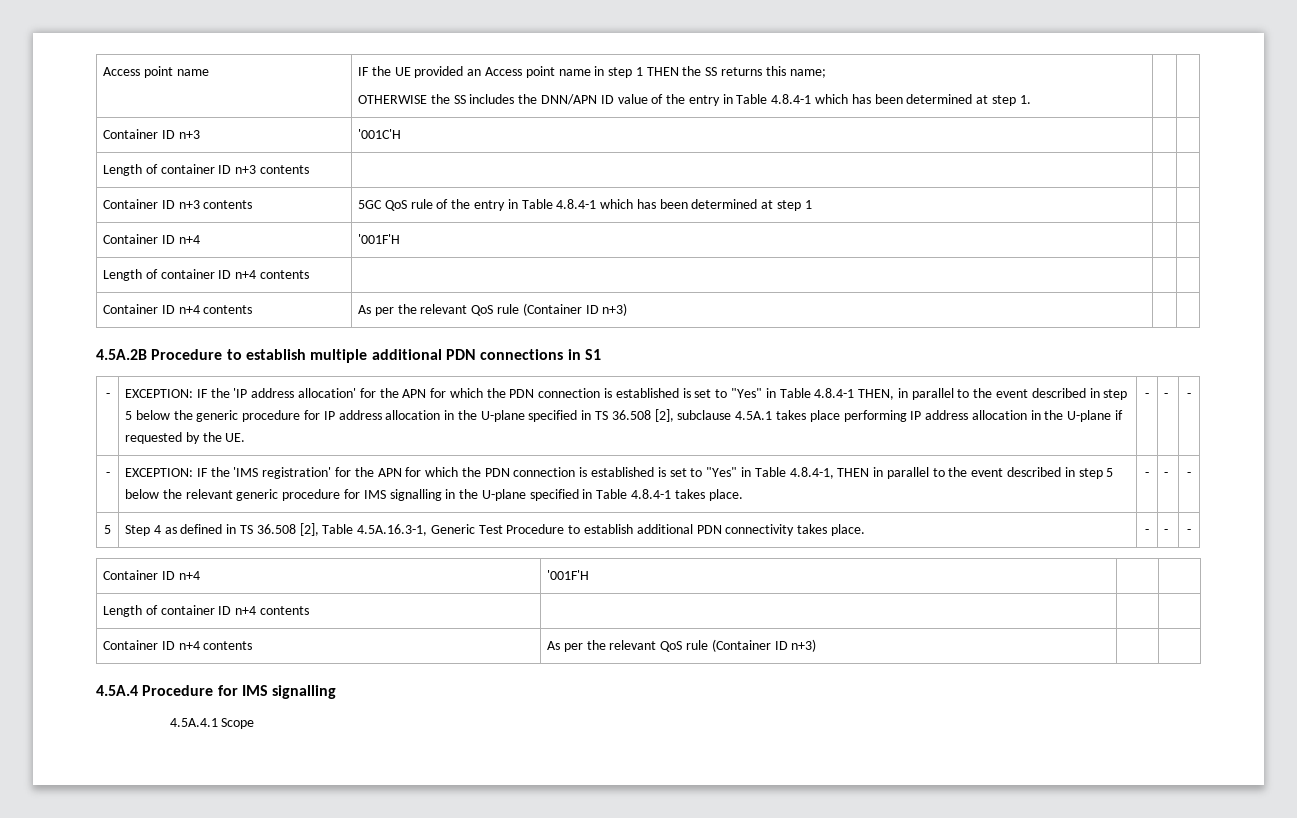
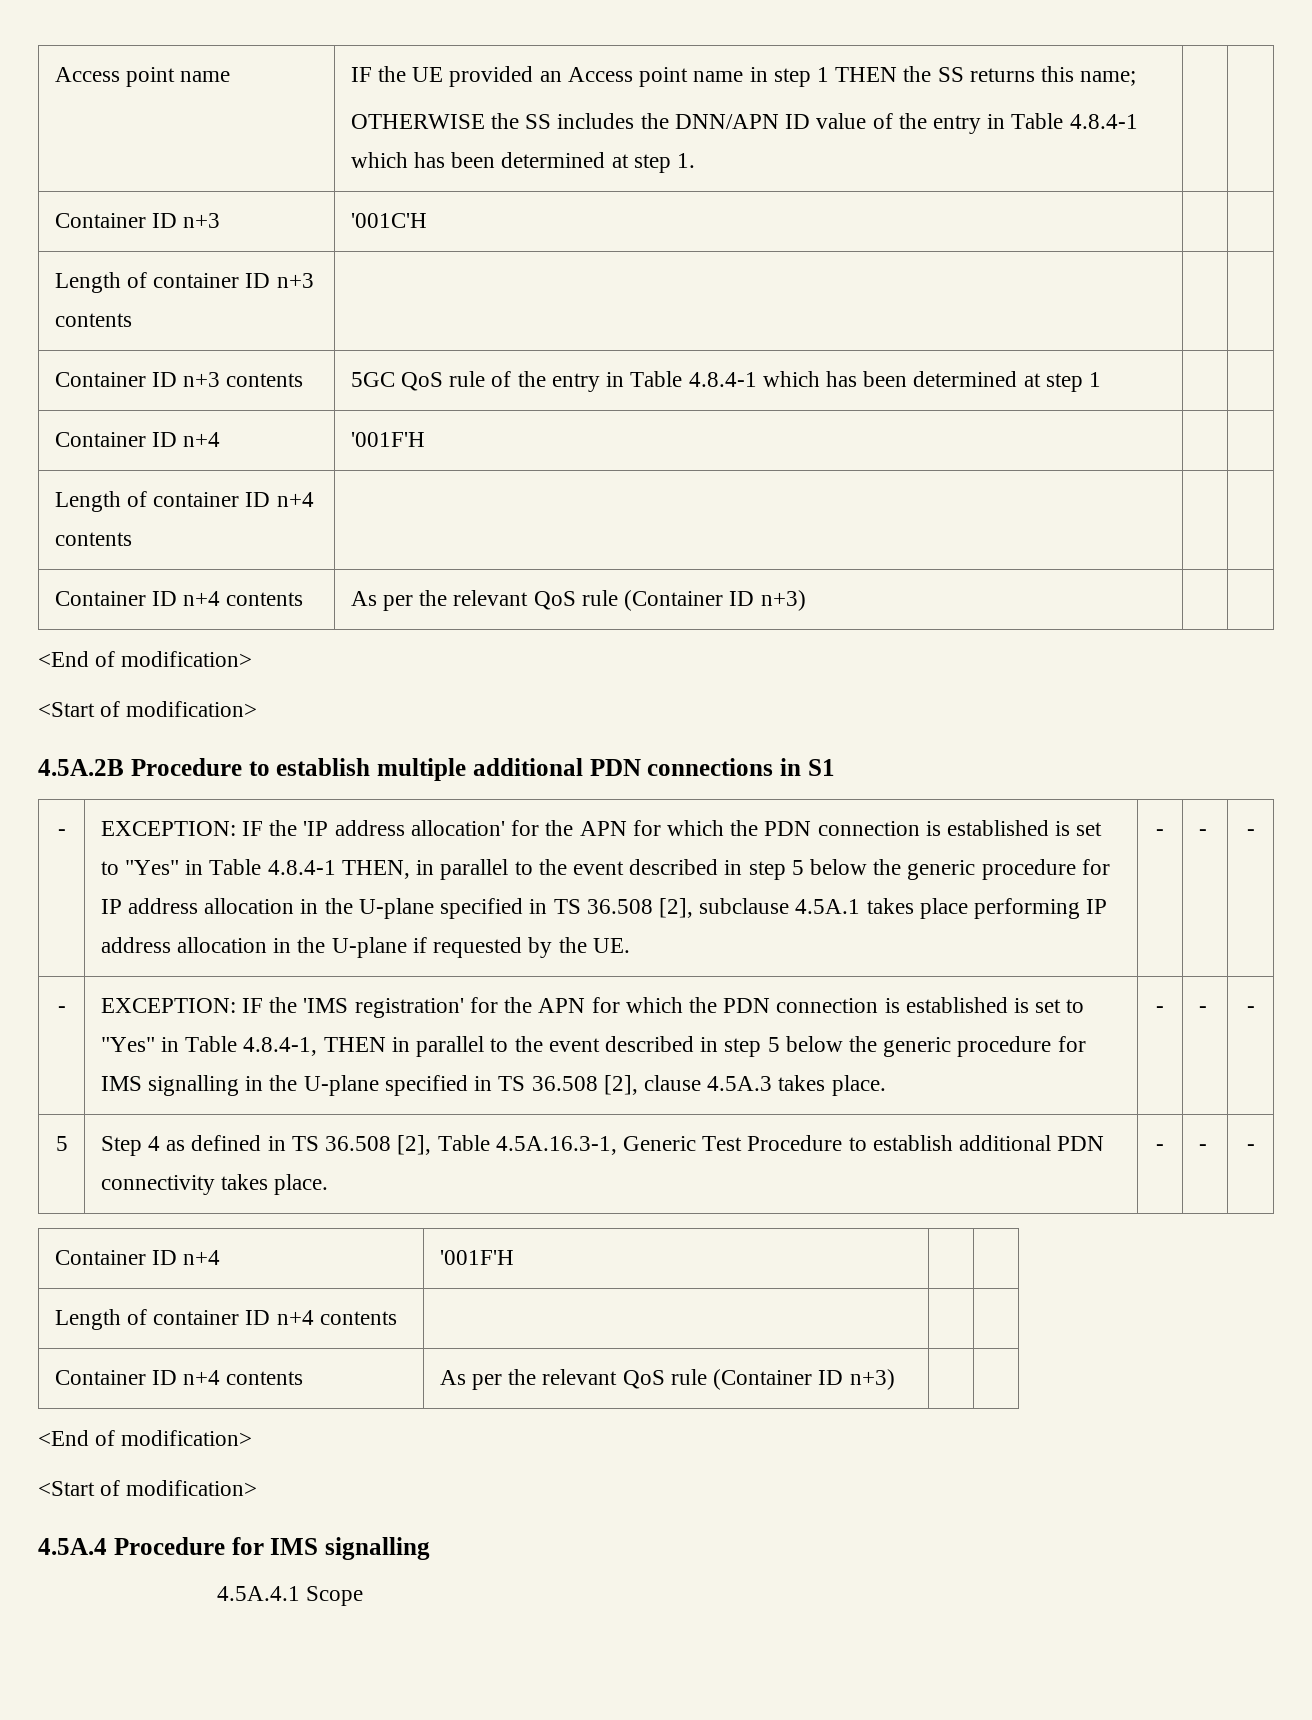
(628, 309) none -> [38,651,253,667] [38,701,258,717] // <End of modification> // <Start of modification>
[185,489,233,499] relevant -> (878, 1044) none
[596,489,672,499] Table 4.8.4-1 -> [498,1075,773,1095] TS 36.508 [2], clause 4.5A.3
(817, 645) none -> [38,1430,253,1446] [38,1480,258,1496] // <End of modification> // <Start of modification>

